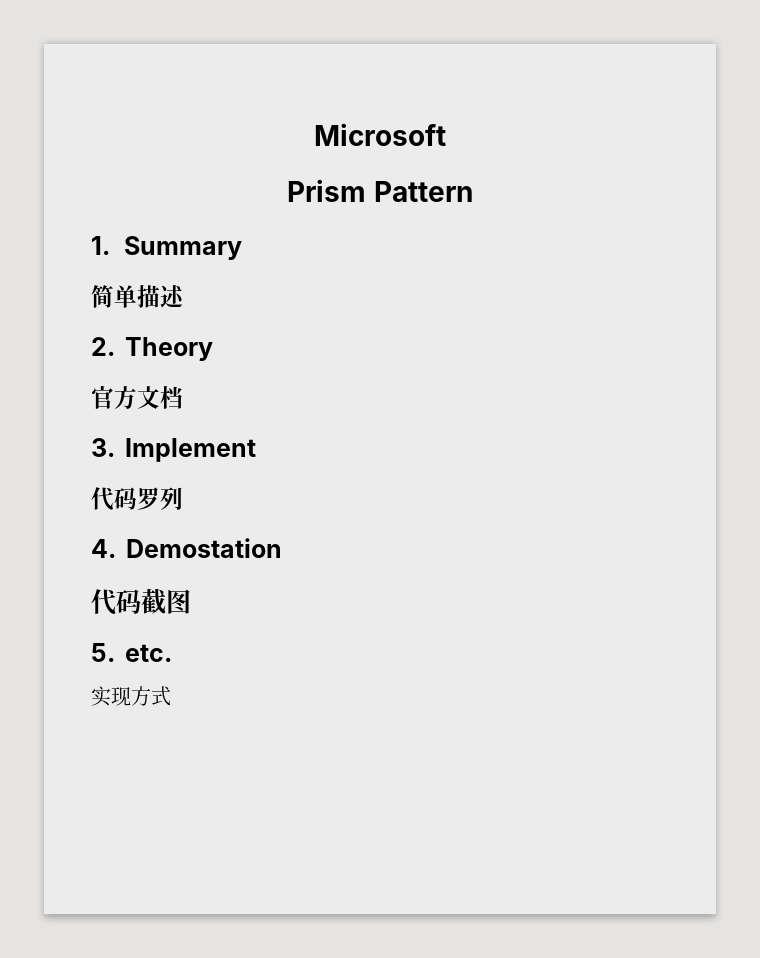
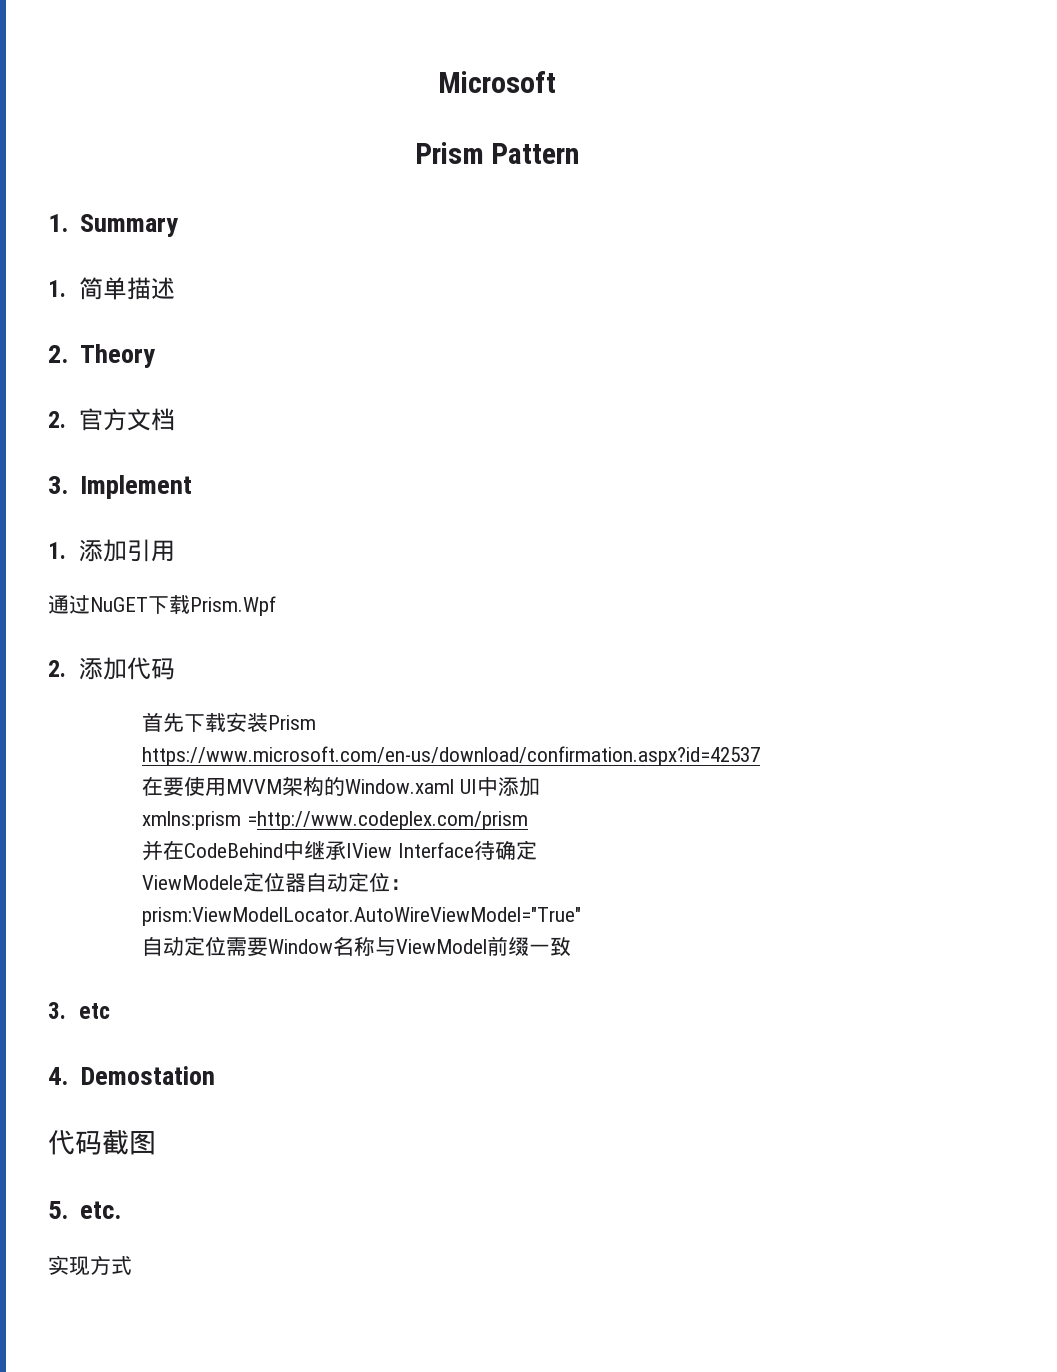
(242, 248) none -> [48,280,66,297] 1.
(213, 349) none -> [48,411,66,428] 2.
[91,487,183,511] 代码罗列 -> [48,539,176,562] [48,595,276,616] [48,657,176,680] [142,712,317,733] [142,746,761,766] [142,776,540,797] [142,811,528,830] [142,840,537,861] [142,872,412,892] [142,907,582,926] [142,936,572,956] [48,1002,111,1019] 1.添加引用 // 通过NuGET下载Prism.Wpf // 2.添加代码 // 首先下载安装Prism // https://www.microsoft.com/en-us/download/confirmation.aspx?id=42537 // 在要使用MVVM架构的Window.xaml UI中添加 // xmlns:prism =http://www.codeplex.com/prism // 并在CodeBehind中继承IView Interface待确定 // ViewModele定位器自动定位： // prism:ViewModelLocator.AutoWireViewModel="True" // 自动定位需要Window名称与ViewModel前缀一致 // 3. etc

